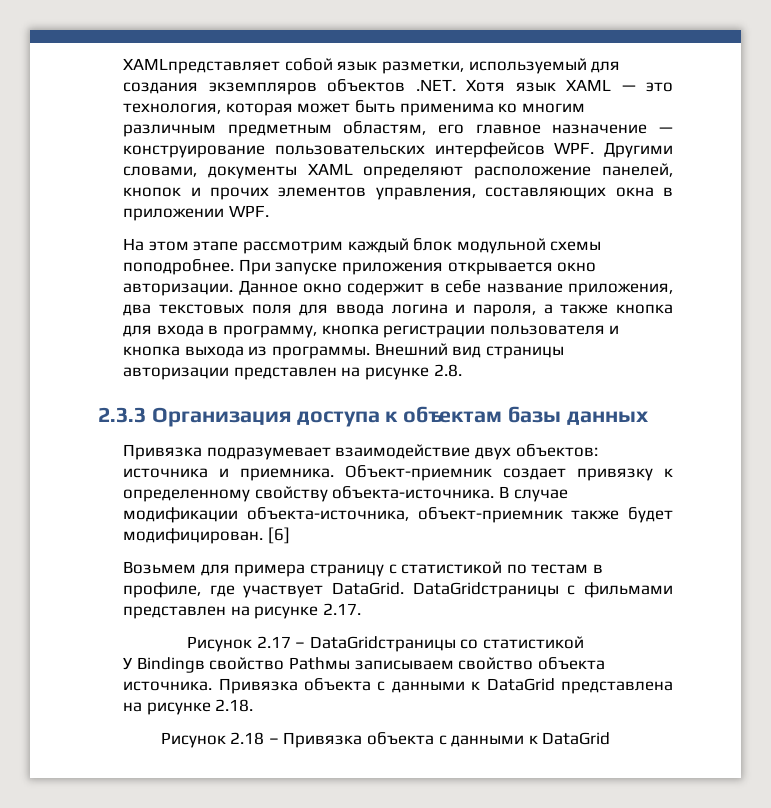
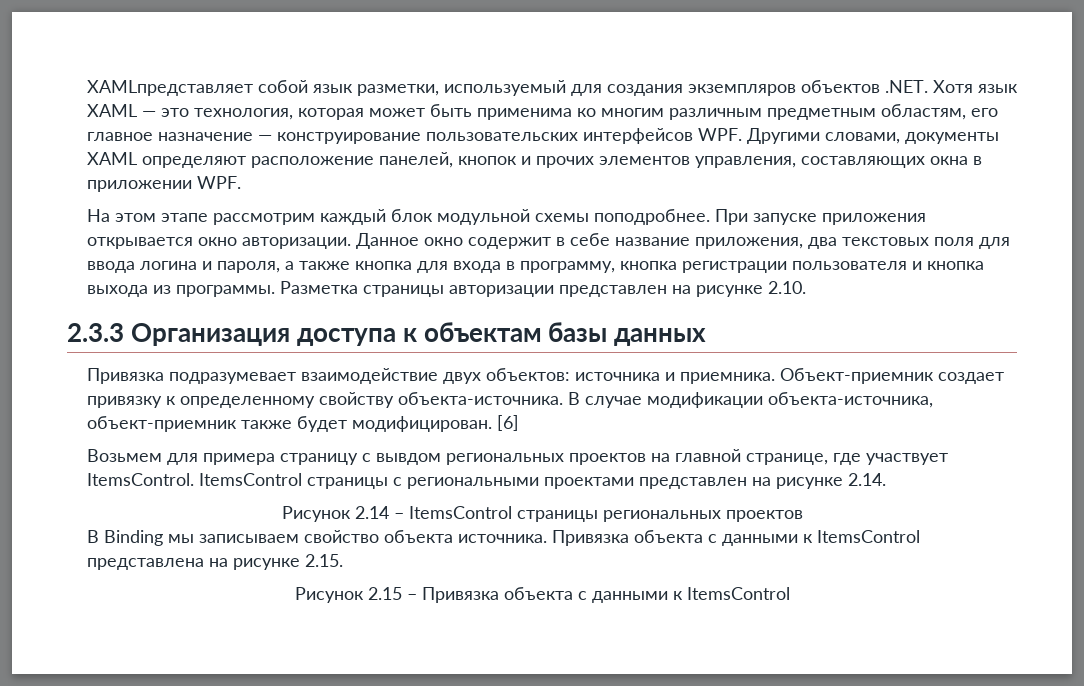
[374,343,482,358] Внешний вид -> [279,281,358,294] Разметка
[433,364,462,377] 2.8. -> [767,281,806,294] 2.10.
[401,561,603,574] [123,582,673,598] [123,603,361,619] [187,636,584,652] [123,657,350,673] статистикой по тестам в профиле, где участвует DataGrid. DataGridстраницы с фильмами представлен на рисунке 2.17. // Рисунок 2.17 – DataGridстраницы со статистикой // У Bindingв свойство Pathмы -> [375,449,948,465] [86,473,886,489] [281,506,803,522] [86,530,194,546] вывдом региональных проектов на главной странице, где участвует ItemsControl. ItemsControl страницы с региональными проектами представлен на рисунке 2.14. // Рисунок 2.14 – ItemsControl страницы региональных проектов // В Binding мы
[486,678,555,691] DataGrid -> [816,530,920,543] ItemsControl
[215,699,254,712] [160,732,265,748] 2.18. // Рисунок 2.18 -> [304,554,343,567] [294,587,402,603] 2.15. // Рисунок 2.15
[542,732,611,745] DataGrid -> [686,587,790,600] ItemsControl

